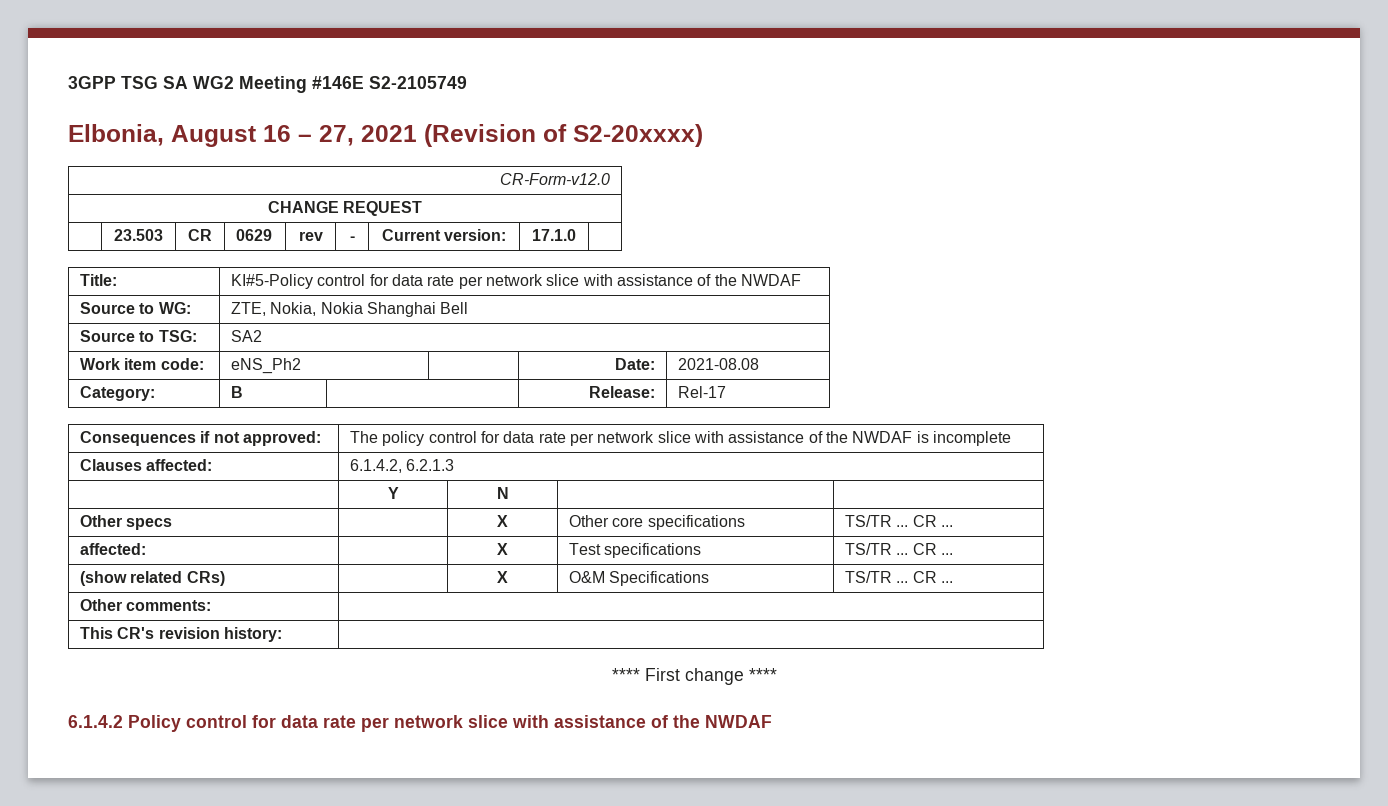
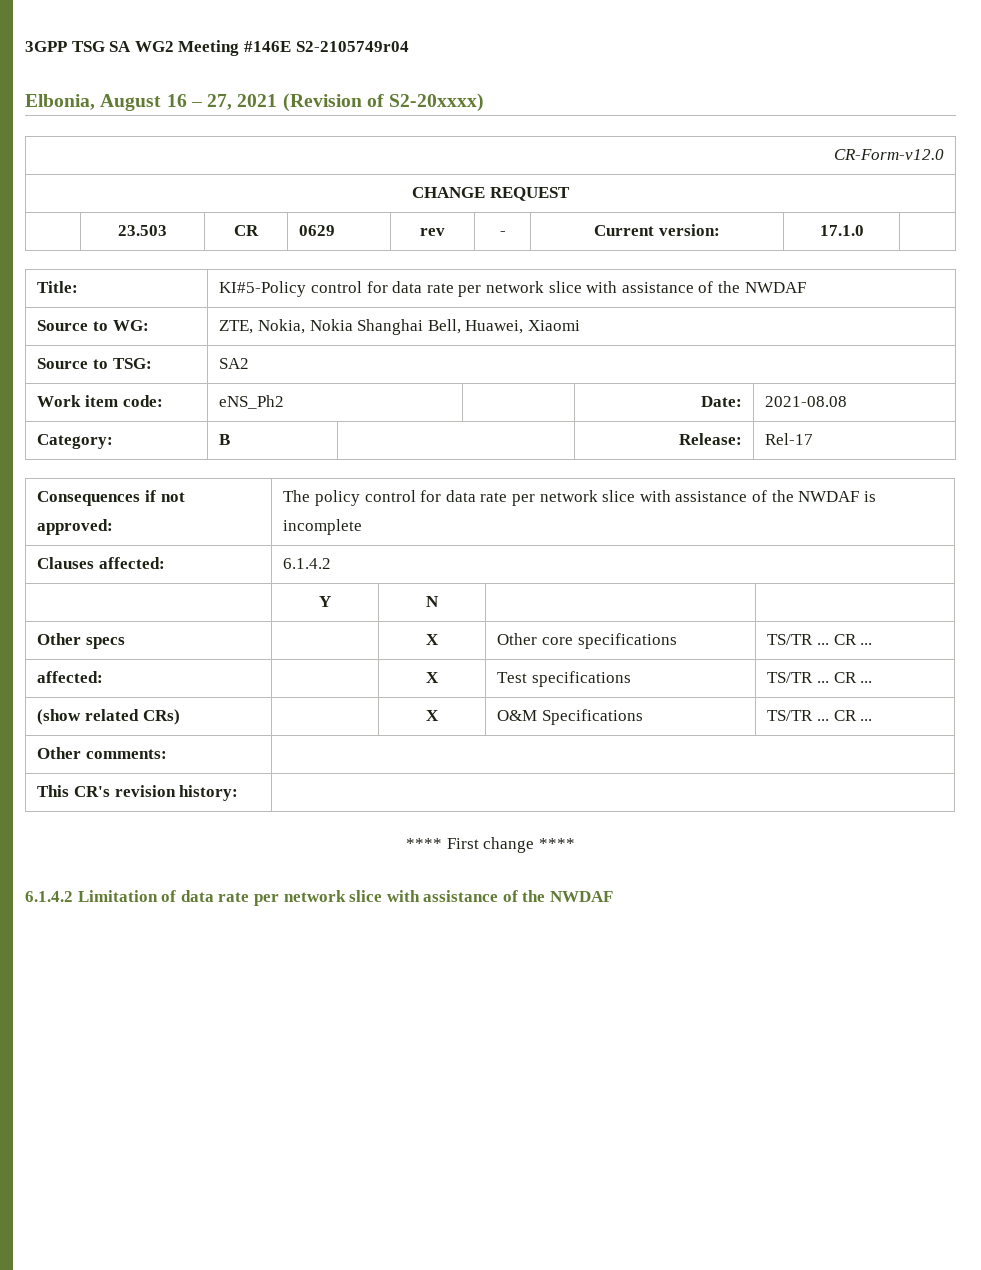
[369,76,467,89] S2-2105749 -> [295,41,409,52] S2-2105749r04
[440,302,469,314] Bell -> [427,319,581,334] Bell, Huawei, Xiaomi
[350,459,455,473] 6.1.4.2, 6.2.1.3 -> [283,558,332,569] 6.1.4.2
[128,715,276,732] Policy control for -> [77,890,177,902] Limitation of

